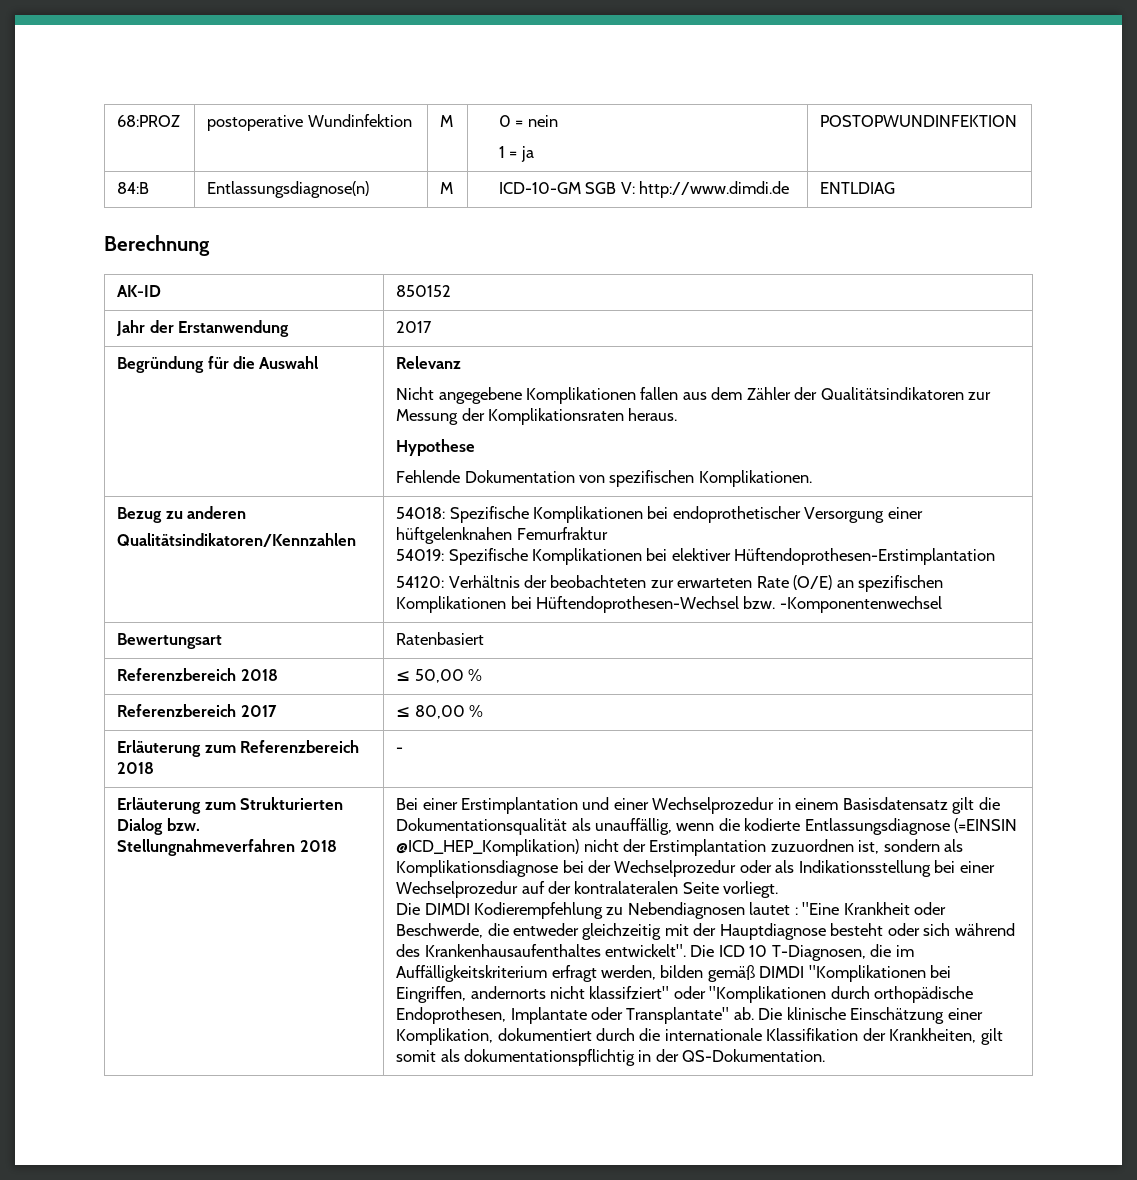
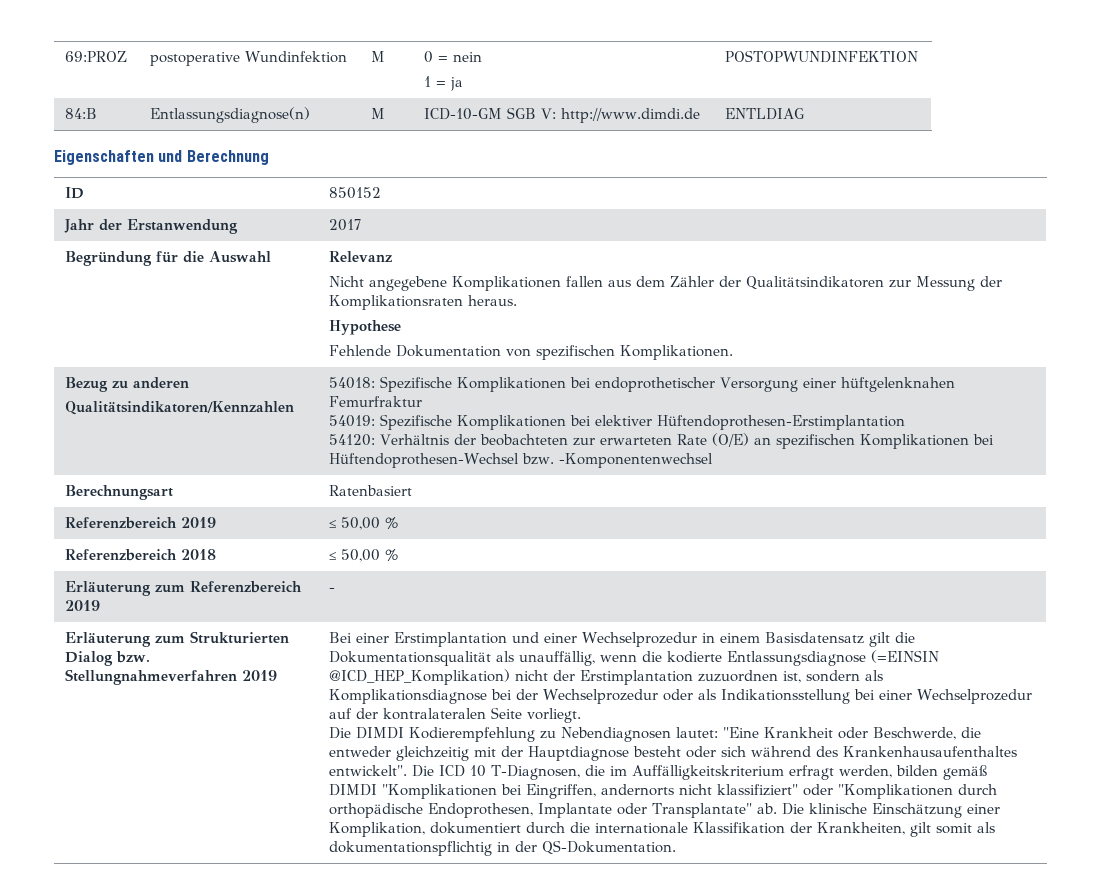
[117,115,181,127] 68:PROZ -> [65,51,128,62] 69:PROZ
(896, 188) none -> [54,150,183,165] Eigenschaften und
[117,285,162,297] AK-ID -> [65,187,85,199] ID
[117,633,223,649] Bewertungsart -> [65,485,174,500] Berechnungsart
(485, 638) none -> [65,517,217,529] [329,517,399,530] // Referenzbereich 2019 | ≤ 50,00 %
[117,704,277,717] [396,705,483,719] // Referenzbereich 2017 | ≤ 80,00 % -> (399, 555) none
[117,762,155,774] 2018 -> [65,600,101,611] 2019
[299,840,337,852] 2018 -> [242,670,278,681] 2019
[749,902,798,915] lautet : -> [676,727,719,738] lautet:
[589,986,670,999] klassifziert" -> [717,784,799,796] klassifiziert"

